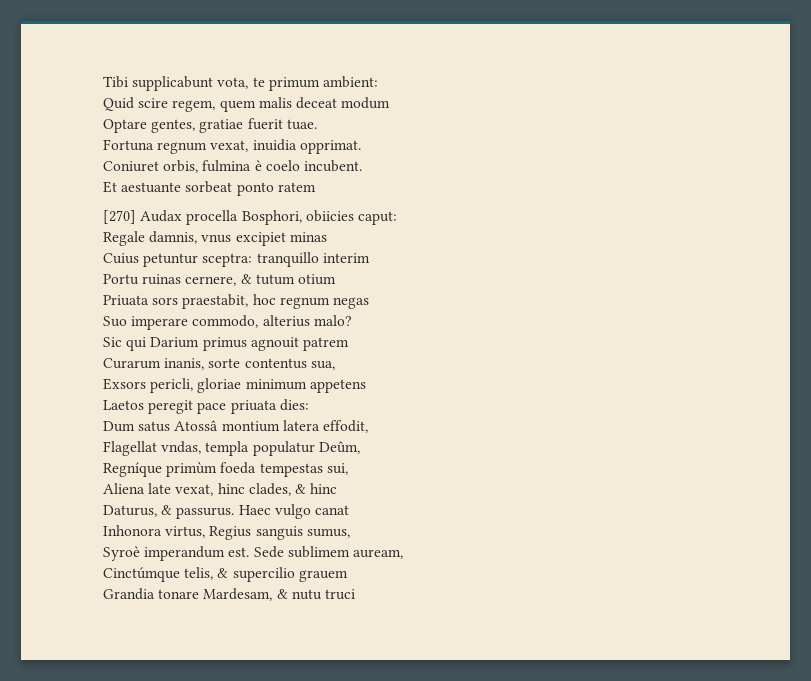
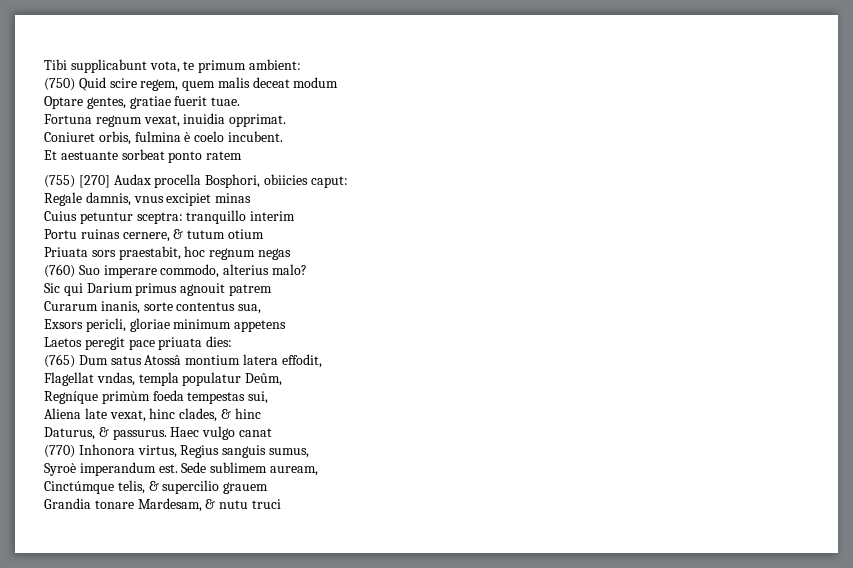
(378, 82) none -> [44,78,75,91] (750)
(316, 187) none -> [44,175,75,188] (755)
(369, 303) none -> [44,264,75,278] (760)
(309, 405) none -> [44,354,75,368] (765)
(349, 510) none -> [44,445,75,458] (770)

